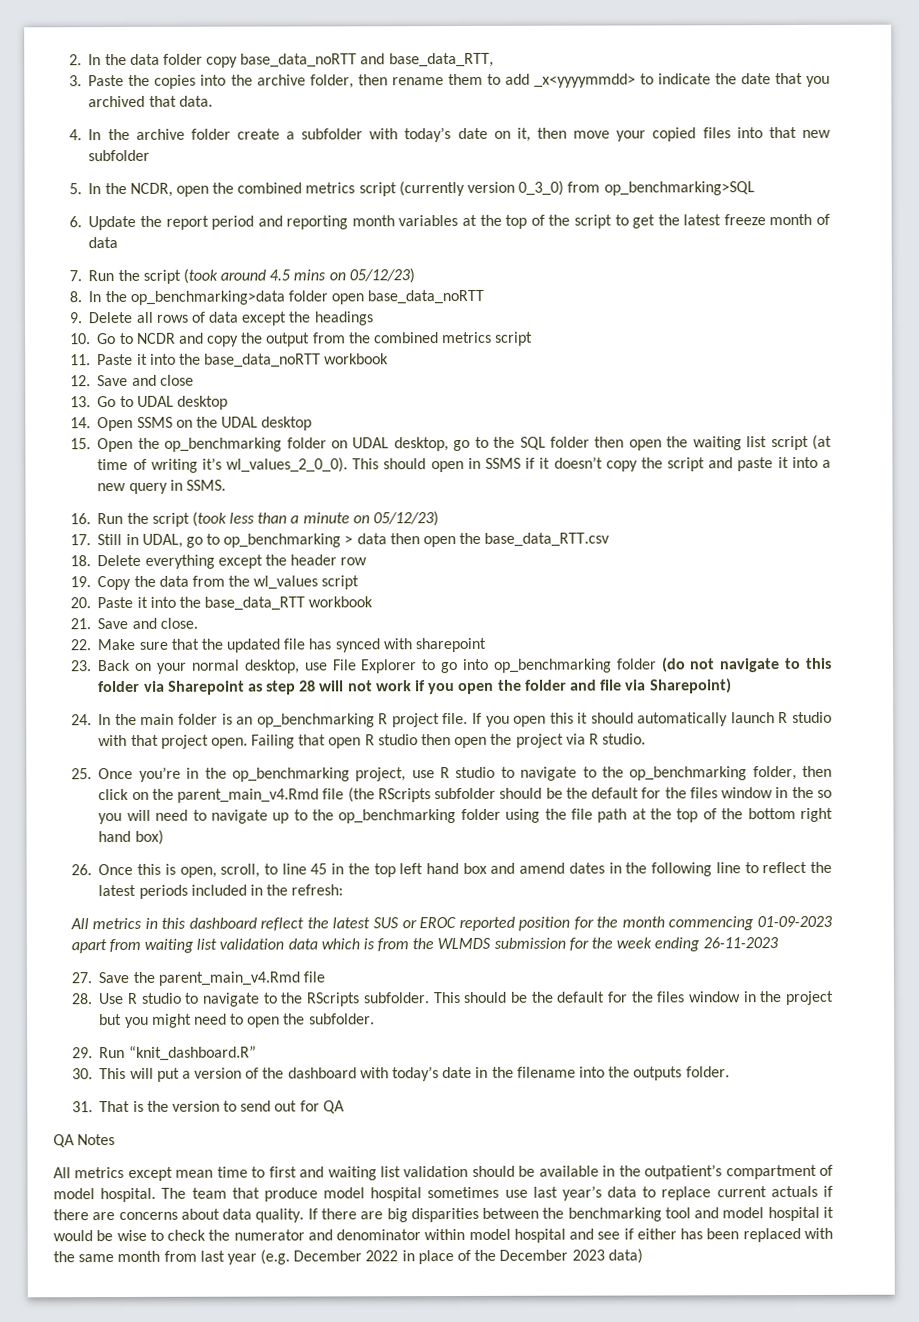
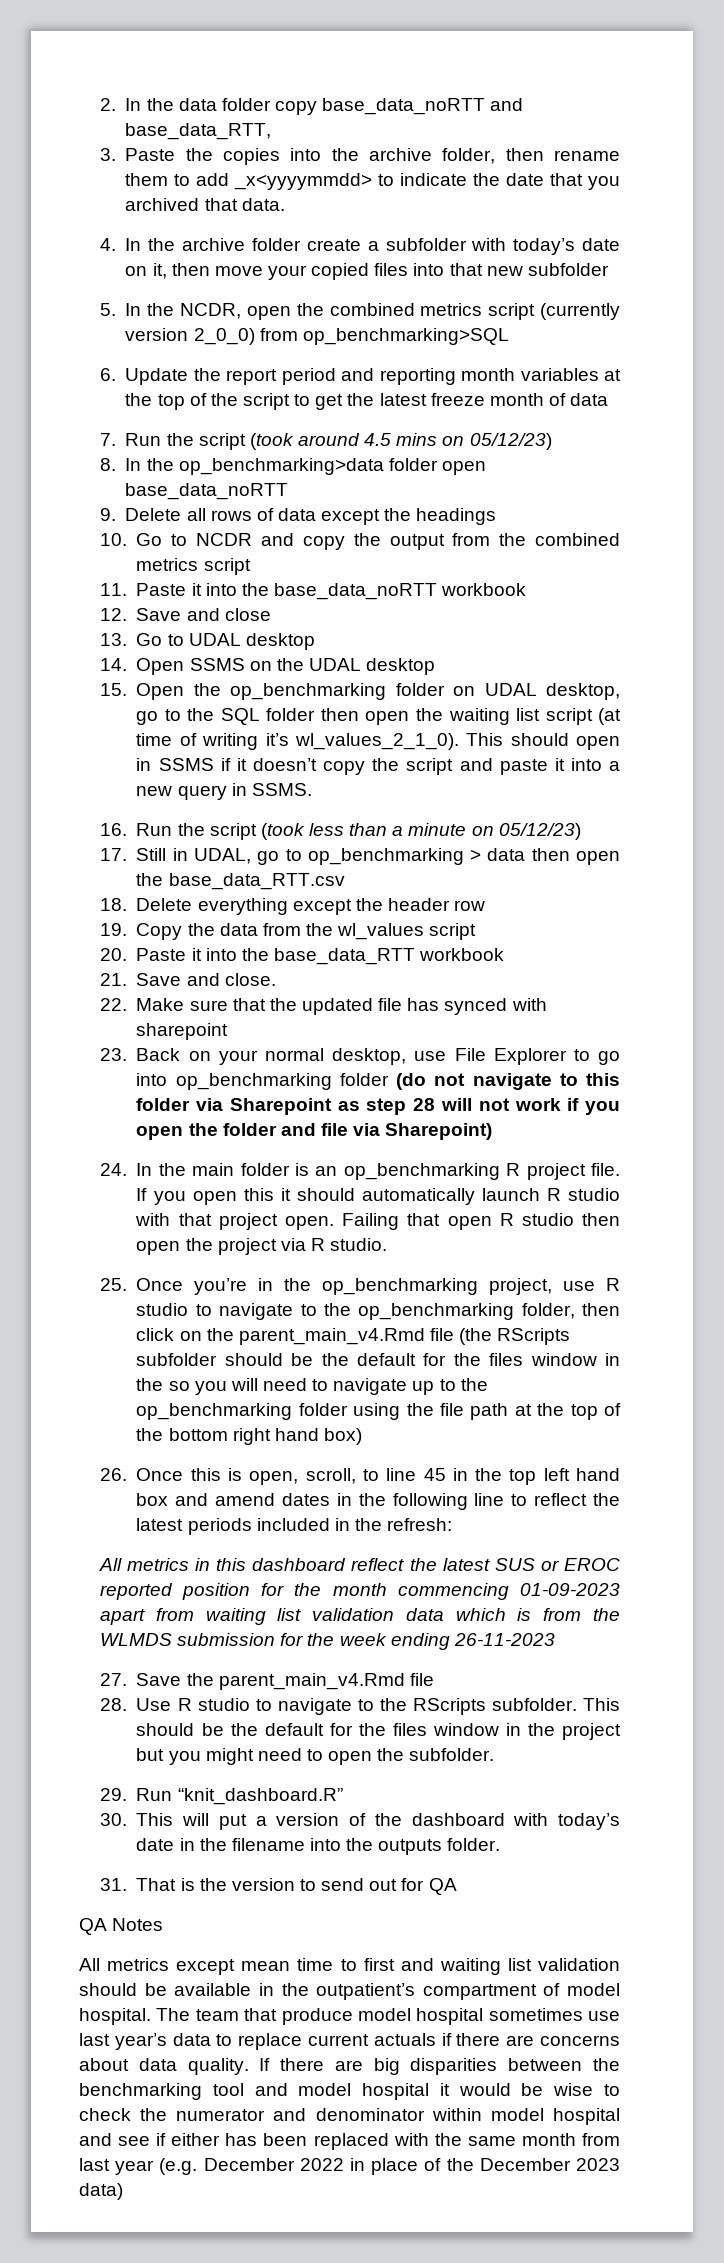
[518,180,565,196] 0_3_0) -> [193,328,255,345] 2_0_0)
[226,457,349,473] wl_values_2_0_0). -> [294,733,459,750] wl_values_2_1_0).

